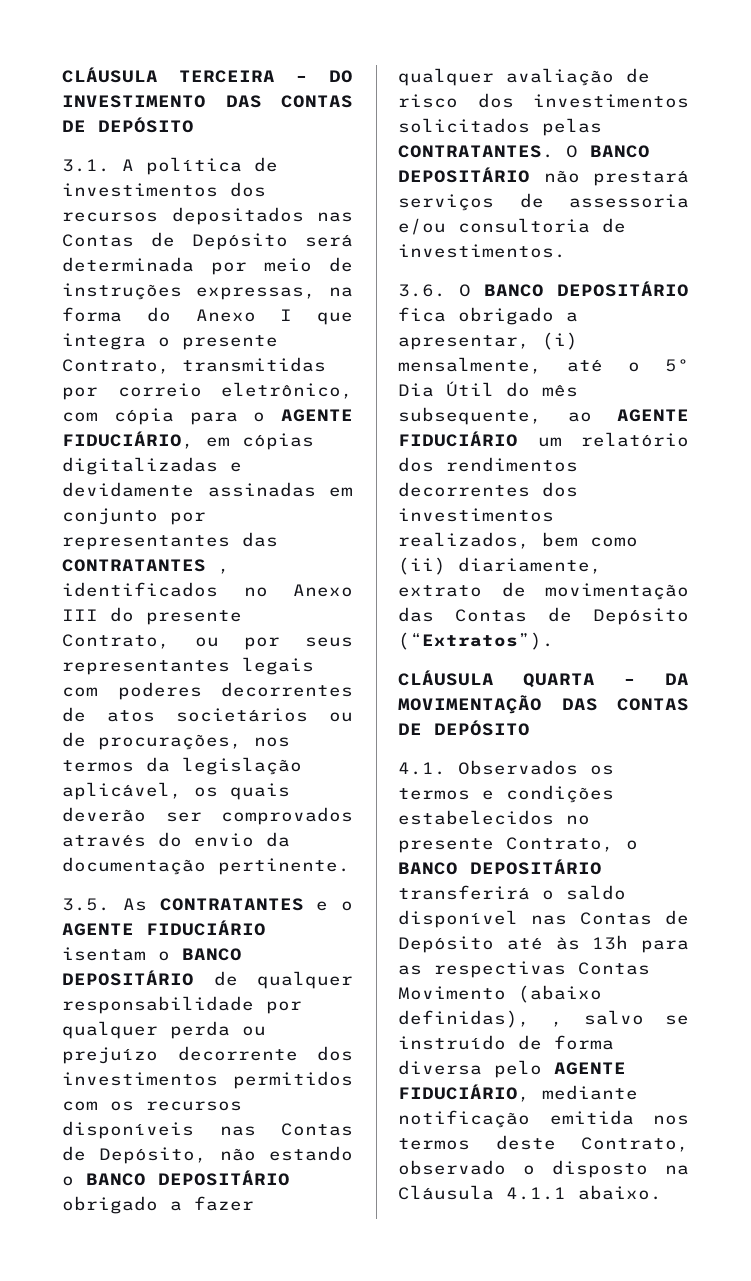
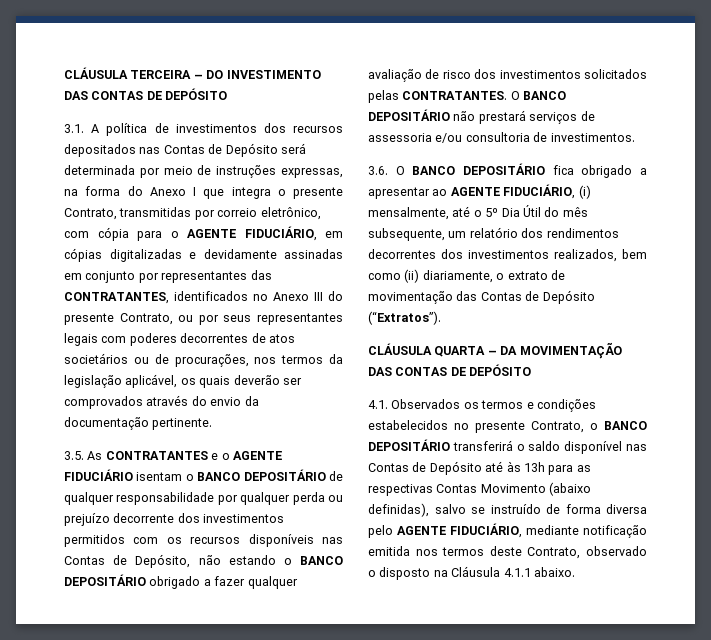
[62,559,230,574] CONTRATANTES , -> [64,292,169,304] CONTRATANTES,
[398,335,530,350] apresentar, -> [368,184,576,199] apresentar ao AGENTE FIDUCIÁRIO,
[567,409,689,422] [398,431,518,447] ao AGENTE FIDUCIÁRIO -> (445, 234) none
(602, 565) none -> [496,273,505,280] o
[551,1021,563,1027] , -> (429, 510) none

